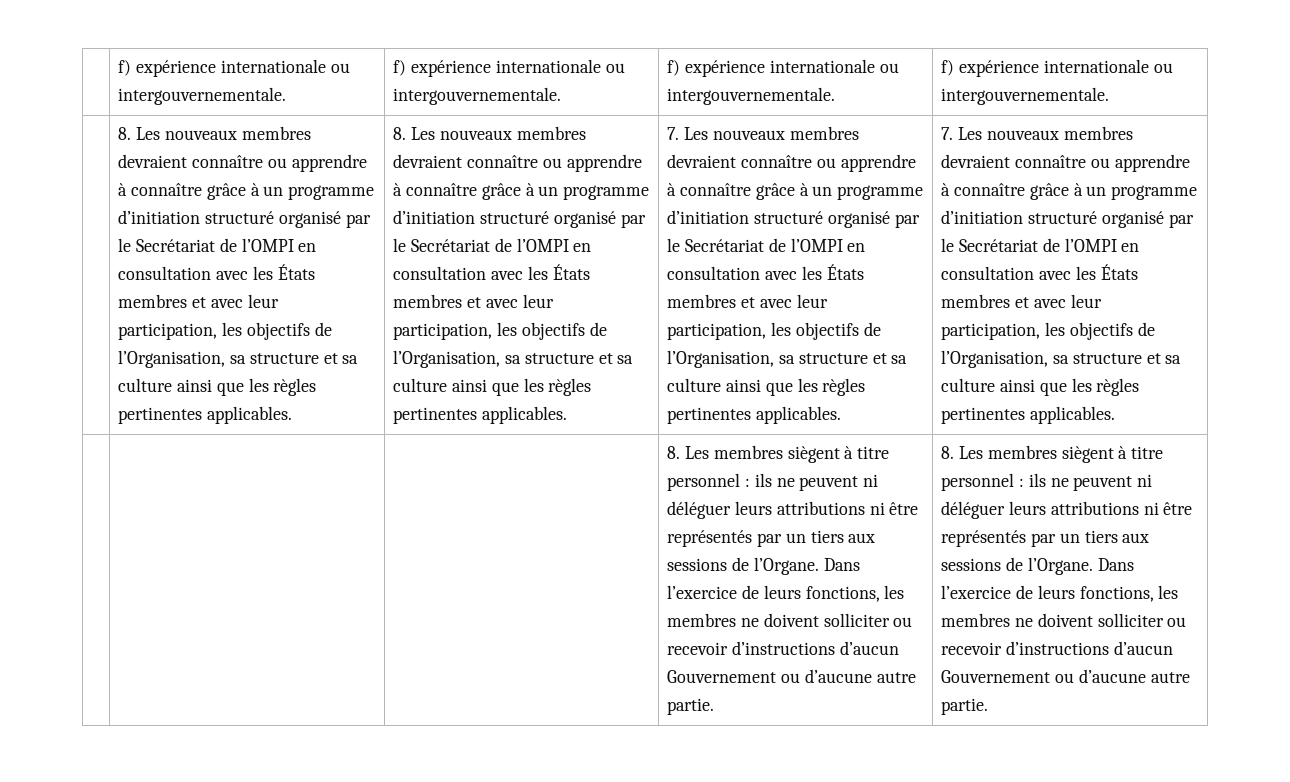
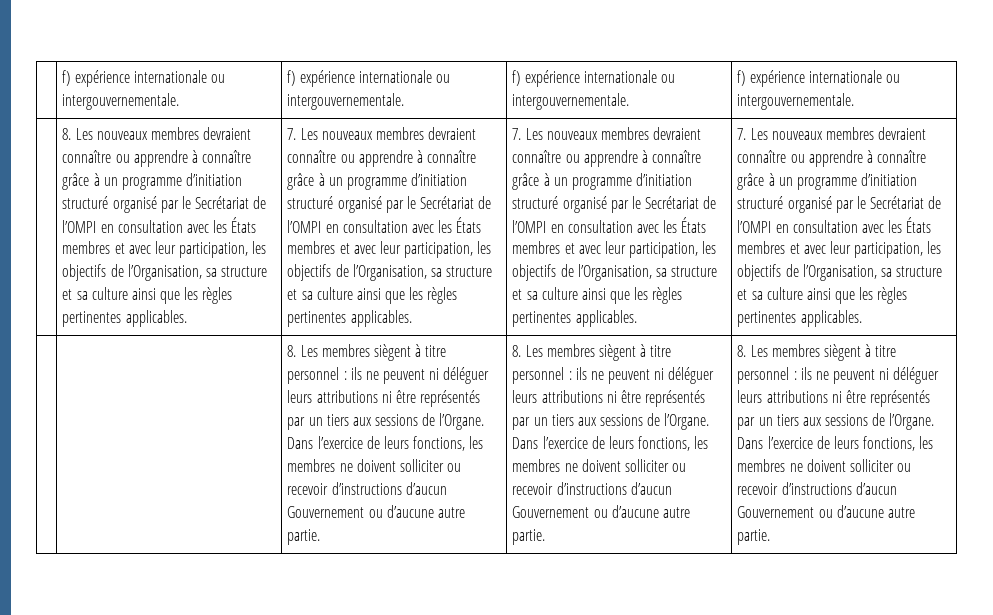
[393,127,407,140] 8. -> [287,128,297,140] 7.
(1116, 415) none -> [287,344,447,361] [287,367,490,384] [287,390,481,407] [287,413,485,430] [287,436,484,451] [287,459,462,472] [287,482,447,495] [287,505,465,518] [287,529,321,545] 8. Les membres siègent à titre personnel : ils ne peuvent ni déléguer leurs attributions ni être représentés par un tiers aux sessions de l’Organe. Dans l’exercice de leurs fonctions, les membres ne doivent solliciter ou recevoir d’instructions d’aucun Gouvernement ou d’aucune autre partie.

